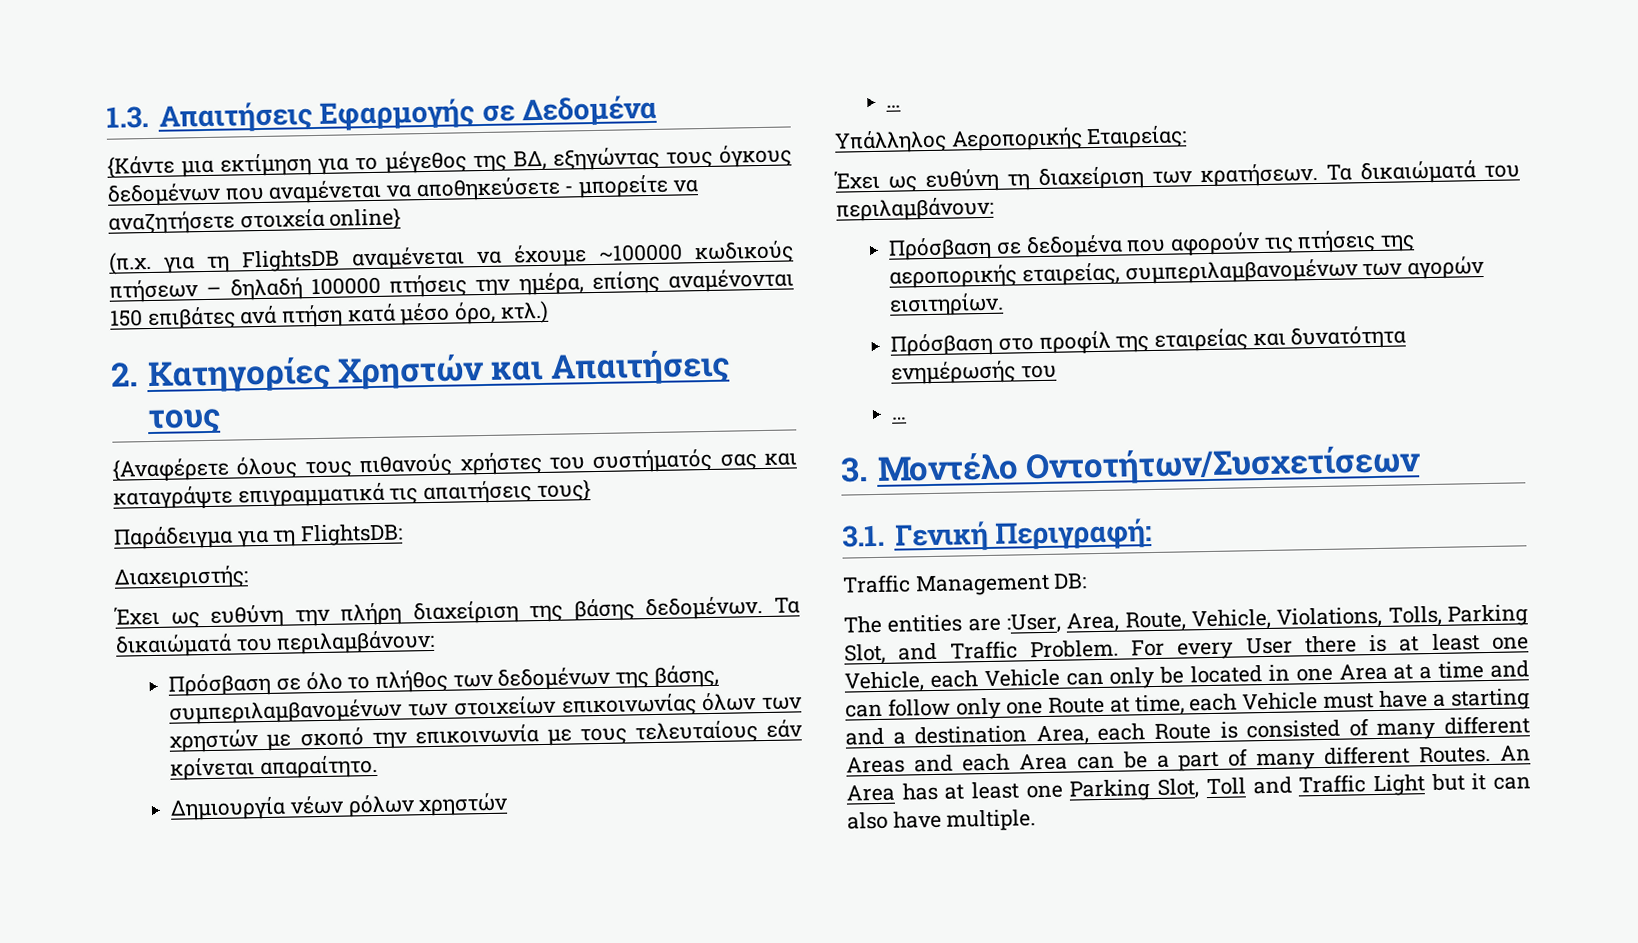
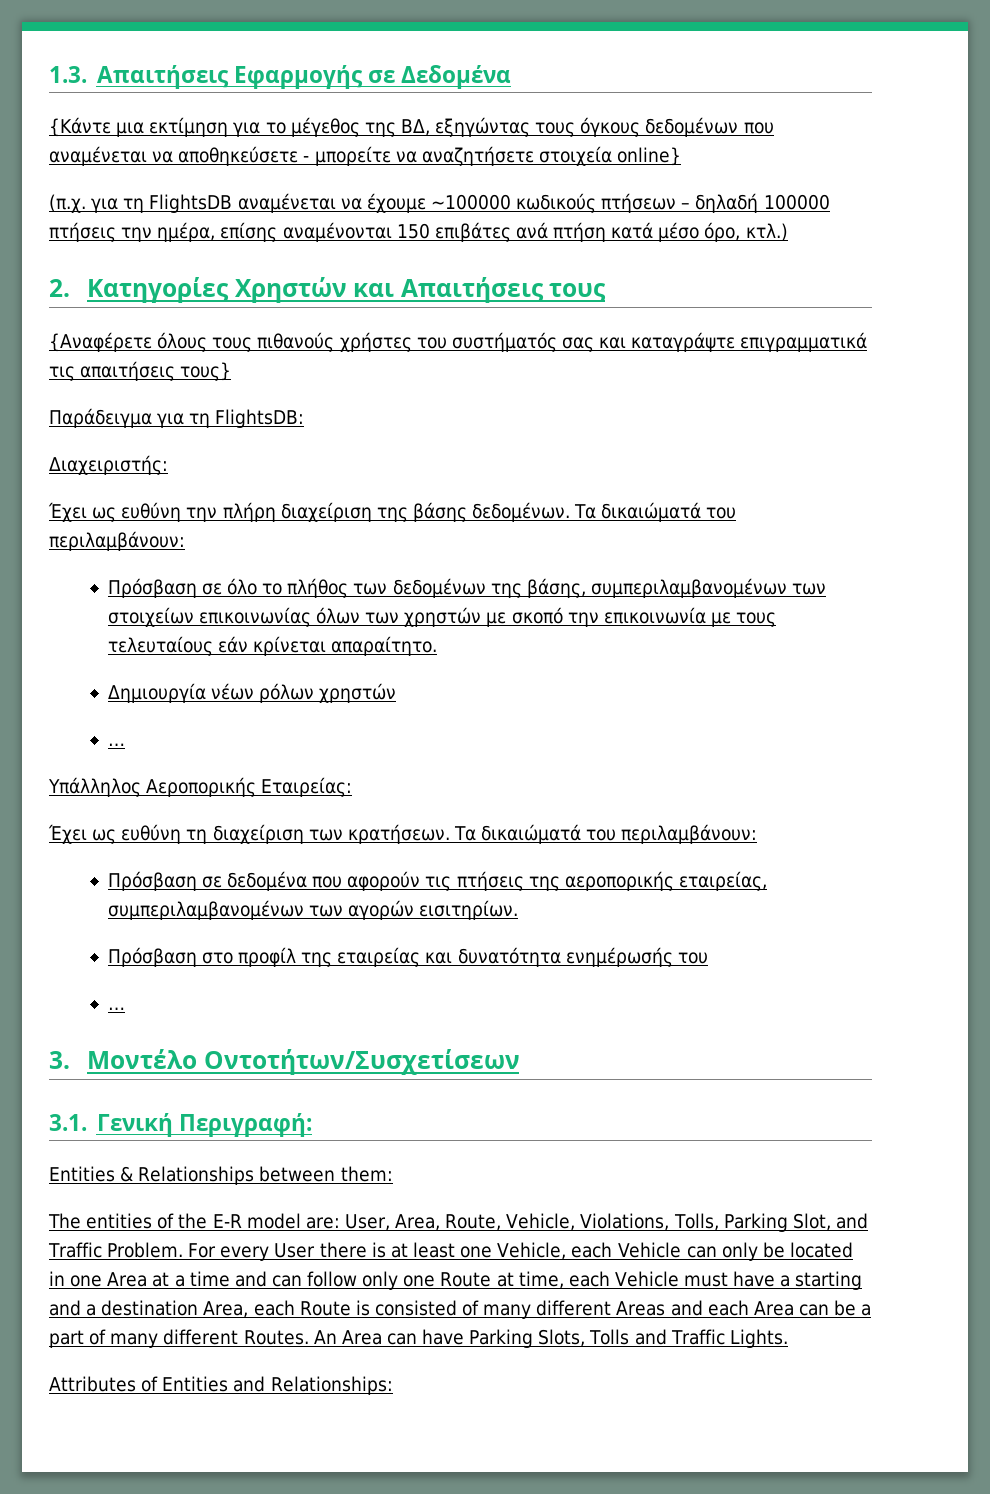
[842,573,1088,597] [843,613,1061,634] Traffic Management DB: // The entities are :User, -> [49,1166,393,1185] [48,1213,390,1231] Entities & Relationships between them: // The entities of the E-R model are: User,
[901,773,1531,802] [847,809,1037,832] has at least one Parking Slot, Toll and Traffic Light but it can also have multiple. -> [386,1329,788,1348] [49,1376,393,1395] can have Parking Slots, Tolls and Traffic Lights. // Attributes of Entities and Relationships:

